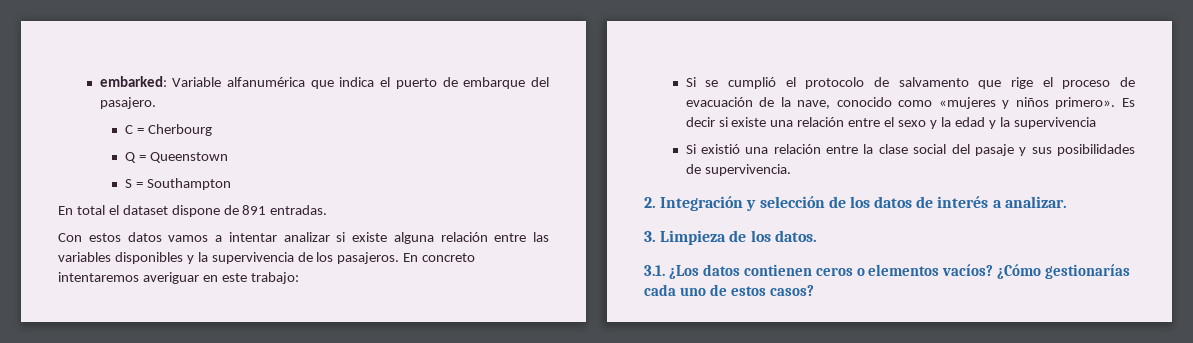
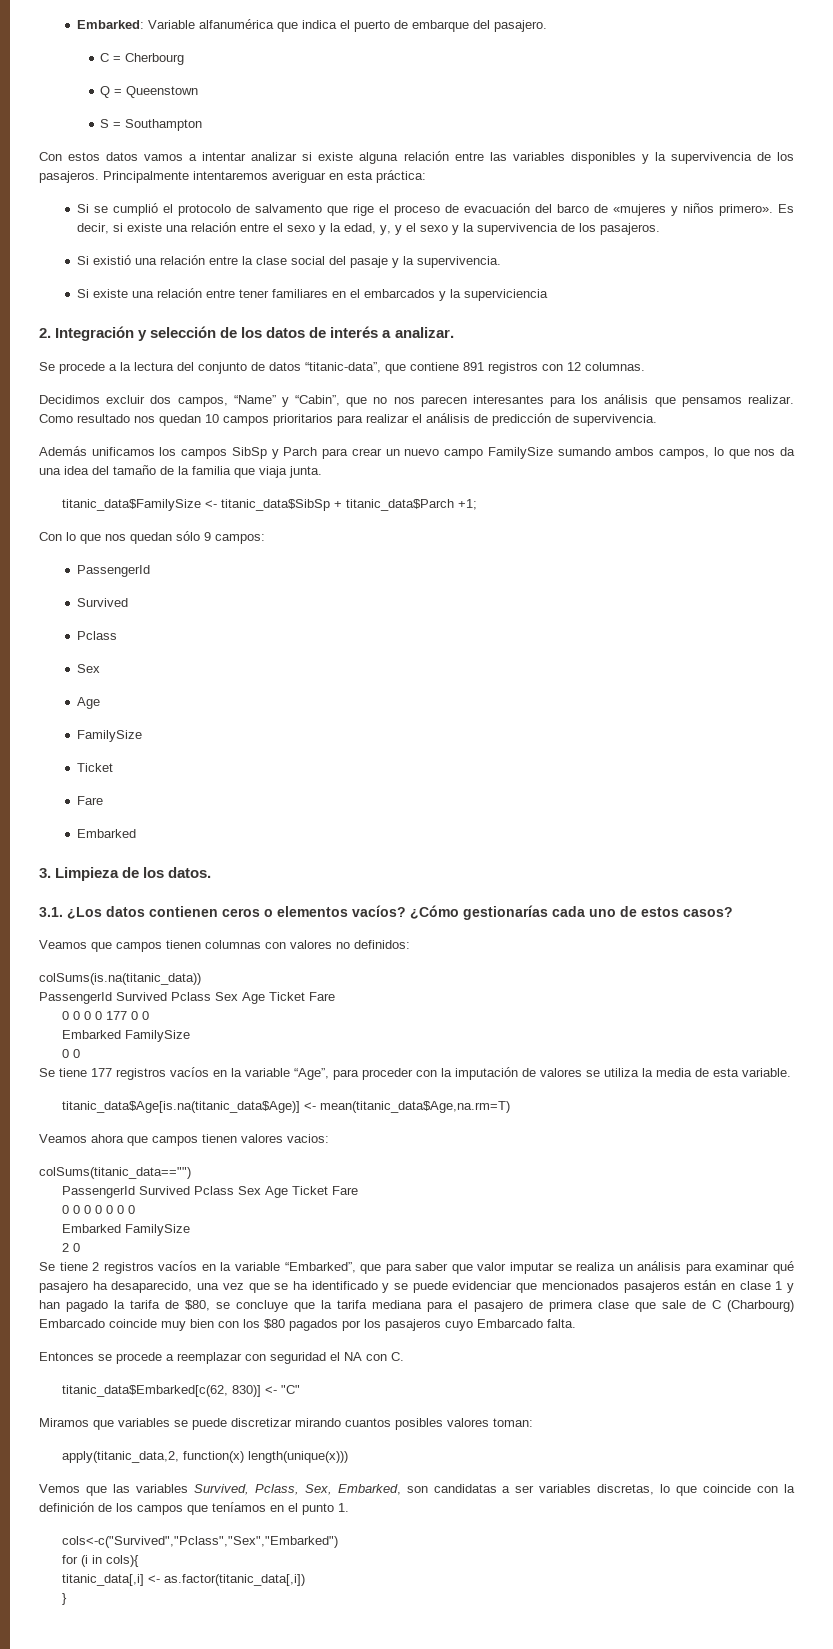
[99,76,167,87] embarked: -> [76,20,144,29] Embarked:
[58,205,328,217] // En total el dataset dispone de 891 entradas. -> (203, 125) none
[403,253,476,262] En concreto -> [103,171,189,183] Principalmente
[221,272,299,284] este trabajo: -> [347,170,426,183] esta práctica:
[759,97,933,109] de la nave, conocido como -> [534,204,608,213] del barco de
[685,117,715,127] decir -> [76,223,109,234] decir,
[954,117,1096,129] edad y la supervivencia -> [343,223,660,235] edad, y, y el sexo y la supervivencia de los pasajeros.
[1031,144,1135,156] [685,164,791,176] sus posibilidades de supervivencia. -> [402,256,501,268] [76,288,548,301] la supervivencia. // Si existe una relación entre tener familiares en el embarcados y la superviciencia
(1067, 202) none -> [39,362,645,374] [39,394,794,407] [39,413,657,426] [39,446,795,459] [39,465,322,478] [62,499,478,511] [39,531,265,544] [76,565,150,577] [76,598,128,607] [76,631,117,640] [76,664,100,673] [76,697,100,709] [76,730,142,742] [76,763,113,772] [76,796,103,805] [76,829,136,838] // Se procede a la lectura del conjunto de datos “titanic-data”, que contiene 891 registros con 12 columnas. // Decidimos excluir dos campos, “Name” y “Cabin”, que no nos parecen interesantes para los análisis que pensamos realizar. Como resultado nos quedan 10 campos prioritarios para realizar el análisis de predicción de supervivencia. // Además unificamos los campos SibSp y Parch para crear un nuevo campo FamilySize sumando ambos campos, lo que nos da una idea del tamaño de la familia que viaja junta. // titanic_data$FamilySize <- titanic_data$SibSp + titanic_data$Parch +1; // Con lo que nos quedan sólo 9 campos: // PassengerId // Survived // Pclass // Sex // Age // FamilySize // Ticket // Fare // Embarked
(814, 290) none -> [39,940,410,952] [39,973,201,985] [39,992,335,1004] [62,1011,150,1020] [62,1030,191,1042] [62,1049,81,1058] [39,1067,791,1080] [62,1101,511,1113] [39,1134,329,1146] [39,1167,191,1179] [62,1186,359,1198] [62,1205,136,1214] [62,1224,191,1236] [62,1243,81,1252] [39,1261,794,1274] [39,1280,795,1293] [39,1300,794,1312] [39,1319,576,1331] [39,1352,404,1364] [62,1385,301,1397] [39,1418,533,1430] [62,1451,349,1463] [39,1484,796,1496] [39,1502,349,1515] [62,1536,339,1548] [62,1555,140,1567] [62,1574,306,1586] [62,1593,68,1605] // Veamos que campos tienen columnas con valores no definidos: // colSums(is.na(titanic_data)) // PassengerId Survived Pclass Sex Age Ticket Fare // 0 0 0 0 177 0 0 // Embarked FamilySize // 0 0 // Se tiene 177 registros vacíos en la variable “Age”, para proceder con la imputación de valores se utiliza la media de esta variable. // titanic_data$Age[is.na(titanic_data$Age)] <- mean(titanic_data$Age,na.rm=T) // Veamos ahora que campos tienen valores vacios: // colSums(titanic_data=="") // PassengerId Survived Pclass Sex Age Ticket Fare // 0 0 0 0 0 0 0 // Embarked FamilySize // 2 0 // Se tiene 2 registros vacíos en la variable “Embarked”, que para saber que valor imputar se realiza un análisis para examinar qué pasajero ha desaparecido, una vez que se ha identificado y se puede evidenciar que mencionados pasajeros están en clase 1 y han pagado la tarifa de $80, se concluye que la tarifa mediana para el pasajero de primera clase que sale de C (Charbourg) Embarcado coincide muy bien con los $80 pagados por los pasajeros cuyo Embarcado falta. // Entonces se procede a reemplazar con seguridad el NA con C. // titanic_data$Embarked[c(62, 830)] <- "C" // Miramos que variables se puede discretizar mirando cuantos posibles valores toman: // apply(titanic_data,2, function(x) length(unique(x))) // Vemos que las variables Survived, Pclass, Sex, Embarked, son candidatas a ser variables discretas, lo que coincide con la definición de los campos que teníamos en el punto 1. // cols<-c("Survived","Pclass","Sex","Embarked") // for (i in cols){ // titanic_data[,i] <- as.factor(titanic_data[,i]) // }

